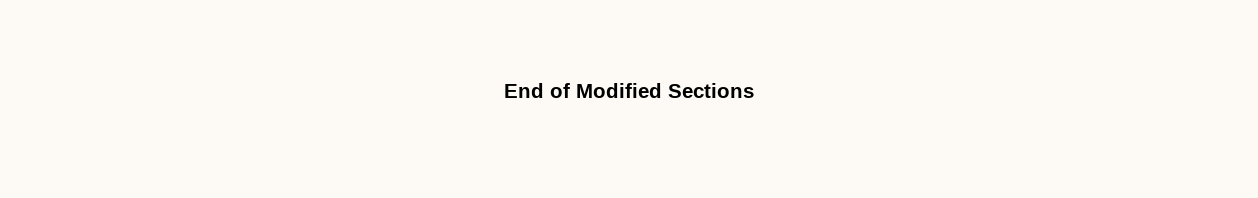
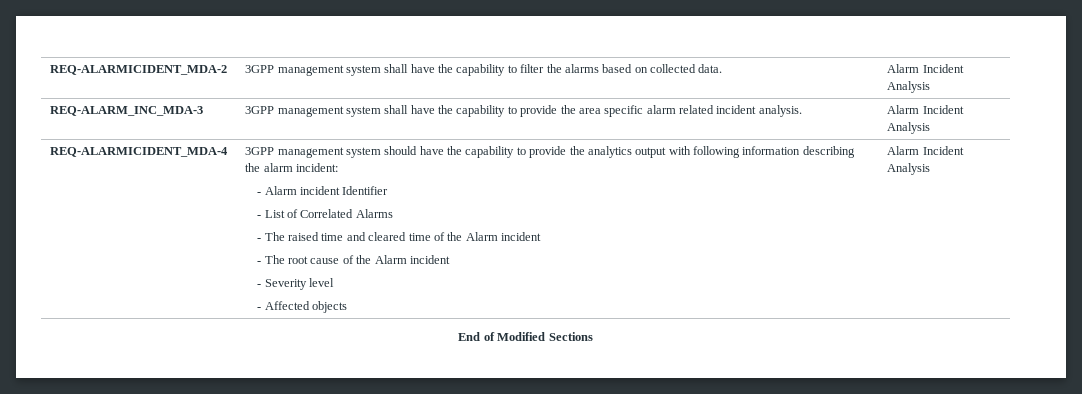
(504, 90) none -> [50,65,228,75] [245,64,723,76] [887,64,964,73] [887,81,931,93] [50,106,204,116] [245,105,802,117] [887,105,964,114] [887,122,931,134] [50,147,229,157] [245,146,855,158] [245,163,338,172] [257,186,389,195] [257,209,393,218] [257,232,542,241] [257,255,450,264] [257,278,335,290] [257,301,348,313] [887,146,964,155] [887,163,931,175] REQ-ALARMICIDENT_MDA-2 | 3GPP management system shall have the capability to filter the alarms based on collected data. | Alarm Incident Analysis // REQ-ALARM_INC_MDA-3 | 3GPP management system shall have the capability to provide the area specific alarm related incident analysis. | Alarm Incident Analysis // REQ-ALARMICIDENT_MDA-4 | 3GPP management system should have the capability to provide the analytics output with following information describing the alarm incident: // - Alarm incident Identifier // - List of Correlated Alarms // - The raised time and cleared time of the Alarm incident // - The root cause of the Alarm incident // - Severity level // - Affected objects | Alarm Incident Analysis //

